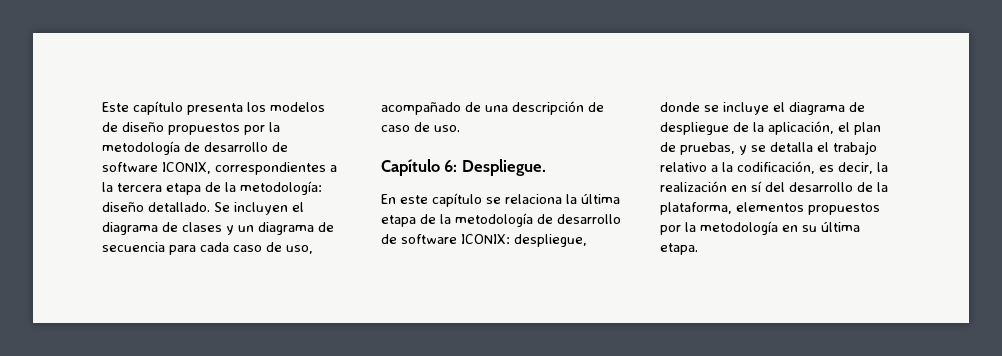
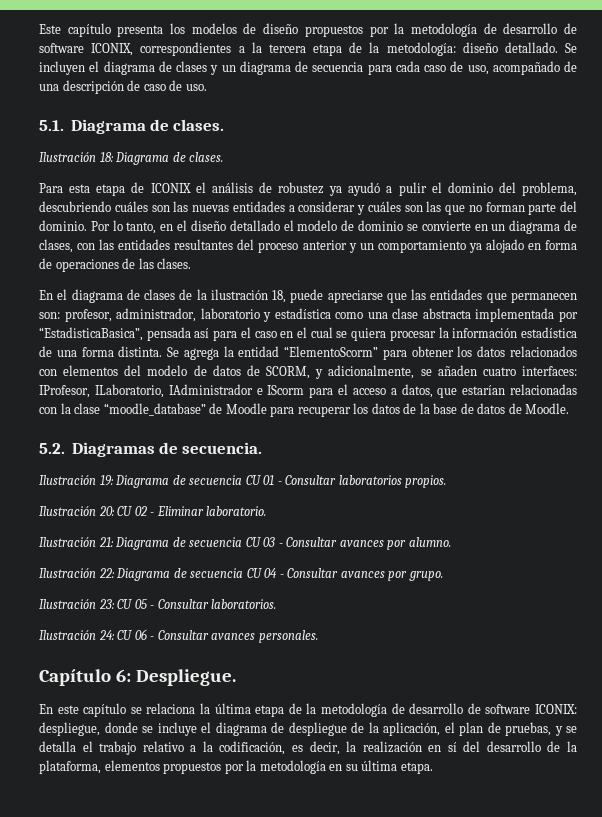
(460, 128) none -> [39,119,225,134] [39,152,224,165] [39,182,577,196] [39,201,577,215] [39,220,577,234] [39,239,577,253] [39,258,192,272] [39,289,577,303] [39,308,578,322] [39,327,578,341] [39,346,577,360] [39,365,577,379] [39,384,577,398] [39,403,570,417] [39,442,263,457] [39,475,447,488] [39,506,267,516] [39,537,451,550] [39,568,443,581] [39,599,277,609] [39,629,318,643] // 5.1. Diagrama de clases. // Ilustración 18: Diagrama de clases. // Para esta etapa de ICONIX el análisis de robustez ya ayudó a pulir el dominio del problema, descubriendo cuáles son las nuevas entidades a considerar y cuáles son las que no forman parte del dominio. Por lo tanto, en el diseño detallado el modelo de dominio se convierte en un diagrama de clases, con las entidades resultantes del proceso anterior y un comportamiento ya alojado en forma de operaciones de las clases. // En el diagrama de clases de la ilustración 18, puede apreciarse que las entidades que permanecen son: profesor, administrador, laboratorio y estadística como una clase abstracta implementada por “EstadisticaBasica”, pensada así para el caso en el cual se quiera procesar la información estadística de una forma distinta. Se agrega la entidad “ElementoScorm” para obtener los datos relacionados con elementos del modelo de datos de SCORM, y adicionalmente, se añaden cuatro interfaces: IProfesor, ILaboratorio, IAdministrador e IScorm para el acceso a datos, que estarían relacionadas con la clase “moodle_database” de Moodle para recuperar los datos de la base de datos de Moodle. // 5.2. Diagramas de secuencia. // Ilustración 19: Diagrama de secuencia CU 01 - Consultar laboratorios propios. // Ilustración 20: CU 02 - Eliminar laboratorio. // Ilustración 21: Diagrama de secuencia CU 03 - Consultar avances por alumno. // Ilustración 22: Diagrama de secuencia CU 04 - Consultar avances por grupo. // Ilustración 23: CU 05 - Consultar laboratorios. // Ilustración 24: CU 06 - Consultar avances personales.

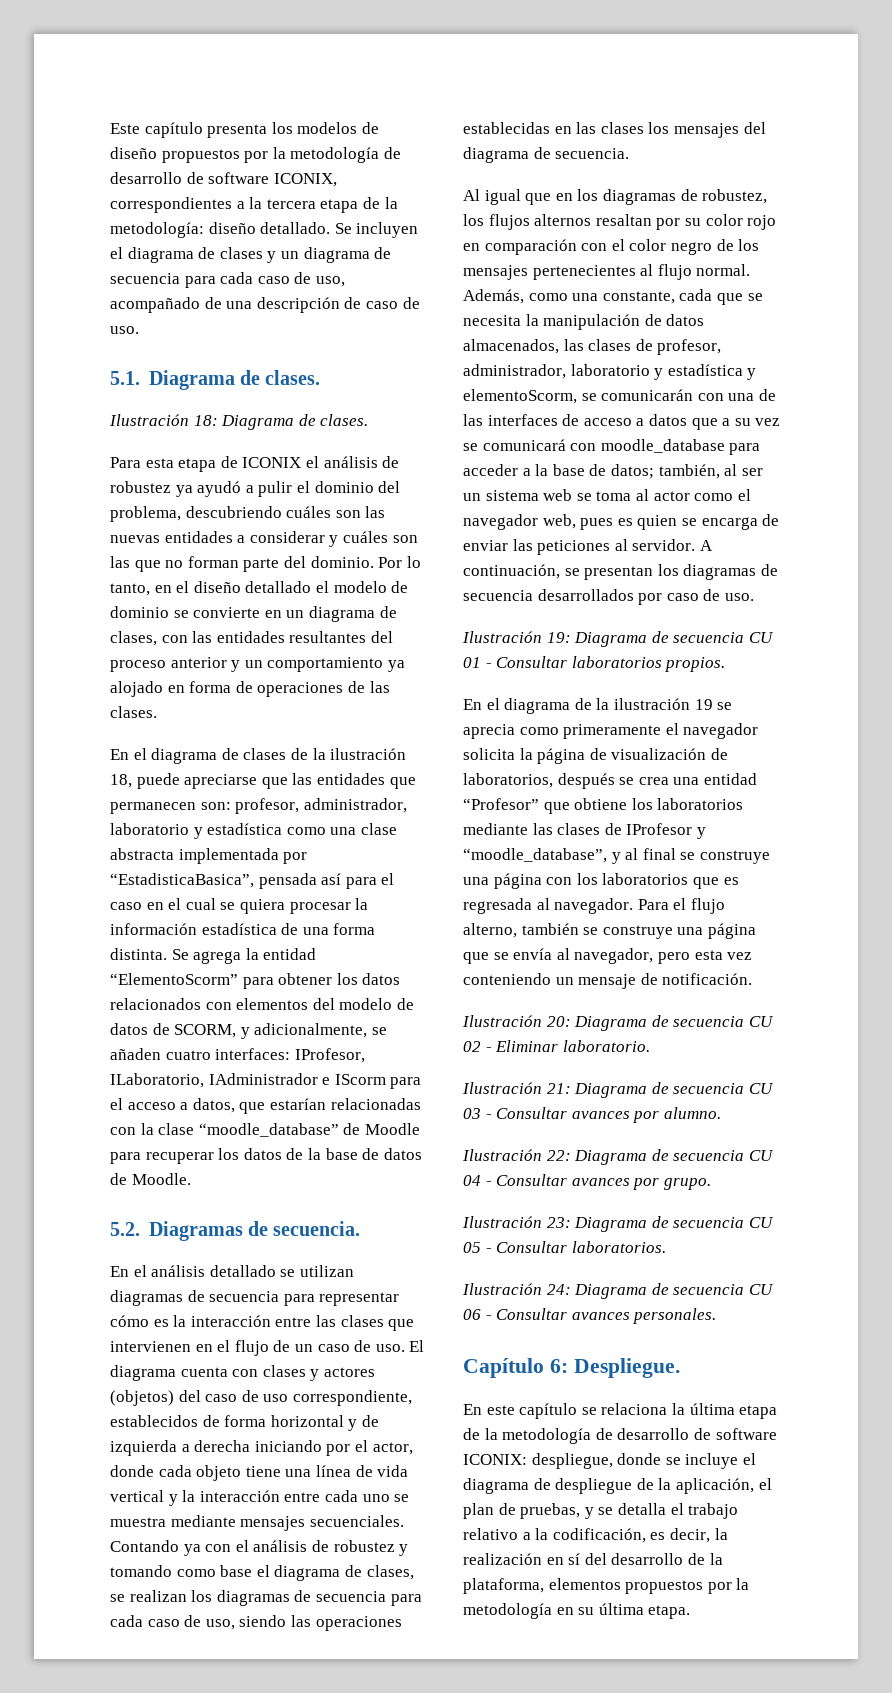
(263, 448) none -> [110,1265,354,1277] [110,1290,400,1306] [110,1315,415,1331] [110,1340,425,1356] [110,1365,375,1381] [110,1390,412,1406] [110,1415,379,1431] [110,1440,413,1456] [110,1465,409,1481] [110,1490,410,1506] [110,1515,404,1531] [110,1540,409,1556] [110,1565,414,1581] [110,1590,422,1606] [110,1615,402,1631] [463,122,766,138] [463,147,630,163] [463,189,768,205] [463,214,777,230] [463,239,760,255] [463,264,751,280] [463,289,763,305] [463,314,705,330] [463,339,722,355] [463,364,757,380] [463,389,776,404] [463,414,781,430] [463,439,761,455] [463,464,763,479] [463,489,751,501] [463,514,780,530] [463,539,713,555] [463,564,778,580] [463,589,754,605] // En el análisis detallado se utilizan diagramas de secuencia para representar cómo es la interacción entre las clases que intervienen en el flujo de un caso de uso. El diagrama cuenta con clases y actores (objetos) del caso de uso correspondiente, establecidos de forma horizontal y de izquierda a derecha iniciando por el actor, donde cada objeto tiene una línea de vida vertical y la interacción entre cada uno se muestra mediante mensajes secuenciales. Contando ya con el análisis de robustez y tomando como base el diagrama de clases, se realizan los diagramas de secuencia para cada caso de uso, siendo las operaciones establecidas en las clases los mensajes del diagrama de secuencia. // Al igual que en los diagramas de robustez, los flujos alternos resaltan por su color rojo en comparación con el color negro de los mensajes pertenecientes al flujo normal. Además, como una constante, cada que se necesita la manipulación de datos almacenados, las clases de profesor, administrador, laboratorio y estadística y elementoScorm, se comunicarán con una de las interfaces de acceso a datos que a su vez se comunicará con moodle_database para acceder a la base de datos; también, al ser un sistema web se toma al actor como el navegador web, pues es quien se encarga de enviar las peticiones al servidor. A continuación, se presentan los diagramas de secuencia desarrollados por caso de uso.
(447, 481) none -> [463,698,733,714] [463,723,759,739] [463,748,728,764] [463,773,757,789] [463,798,744,814] [463,823,706,839] [463,848,770,864] [463,873,739,889] [463,898,725,914] [463,923,756,939] [463,948,753,964] [463,973,753,989] // En el diagrama de la ilustración 19 se aprecia como primeramente el navegador solicita la página de visualización de laboratorios, después se crea una entidad “Profesor” que obtiene los laboratorios mediante las clases de IProfesor y “moodle_database”, y al final se construye una página con los laboratorios que es regresada al navegador. Para el flujo alterno, también se construye una página que se envía al navegador, pero esta vez conteniendo un mensaje de notificación.
(115, 511) none -> [574,1015,745,1031] Diagrama de secuencia
(115, 604) none -> [574,1216,745,1232] Diagrama de secuencia
(115, 635) none -> [574,1283,745,1299] Diagrama de secuencia

